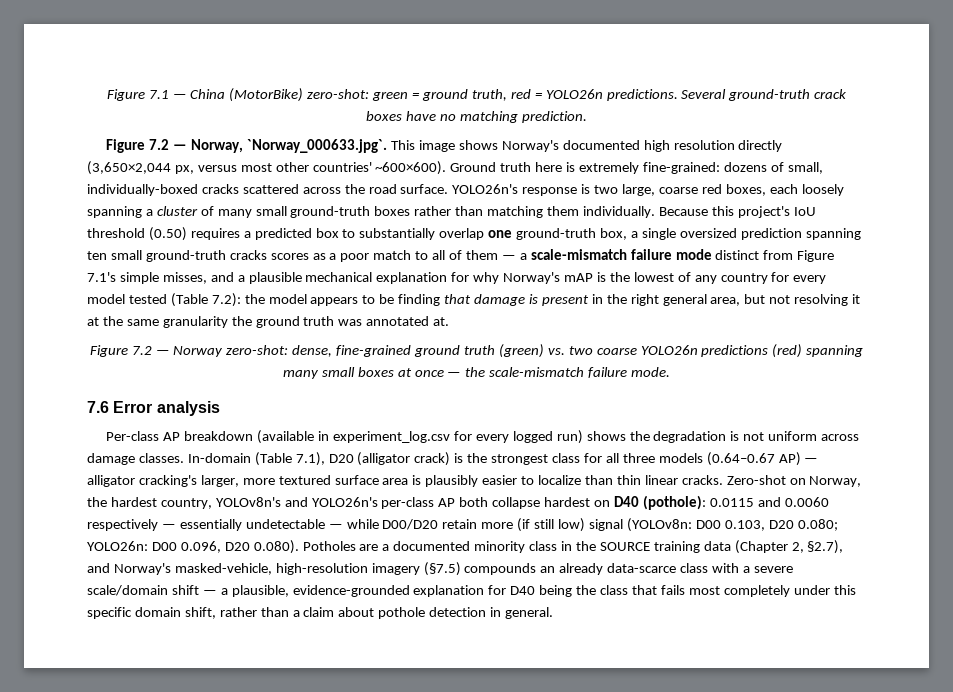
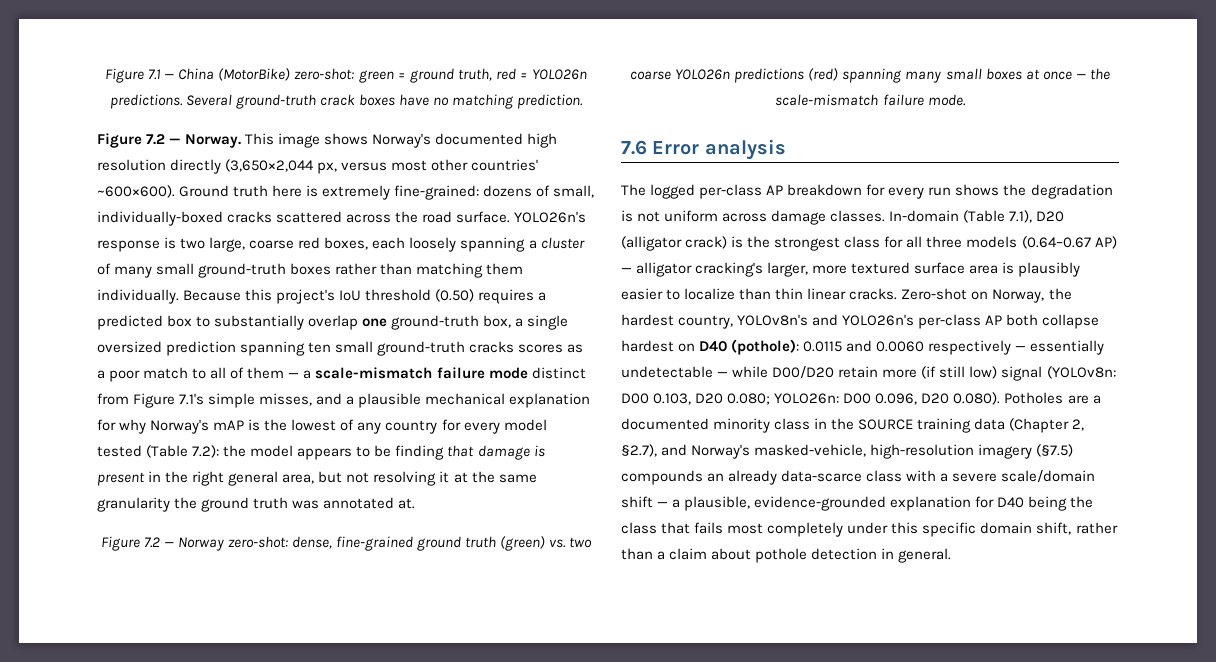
[191,139,388,153] Norway, `Norway_000633.jpg`. -> [185,134,242,148] Norway.
[106,430,583,444] Per-class AP breakdown (available in experiment_log.csv for every logged run) -> [621,184,952,199] The logged per-class AP breakdown for every run

